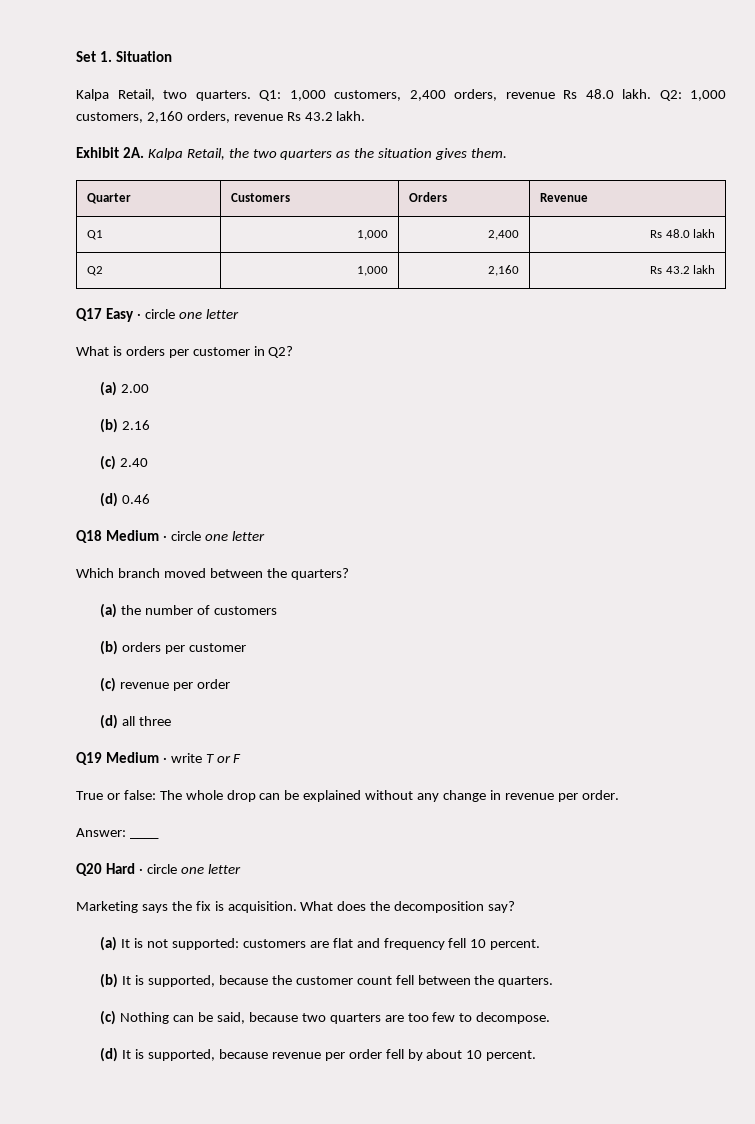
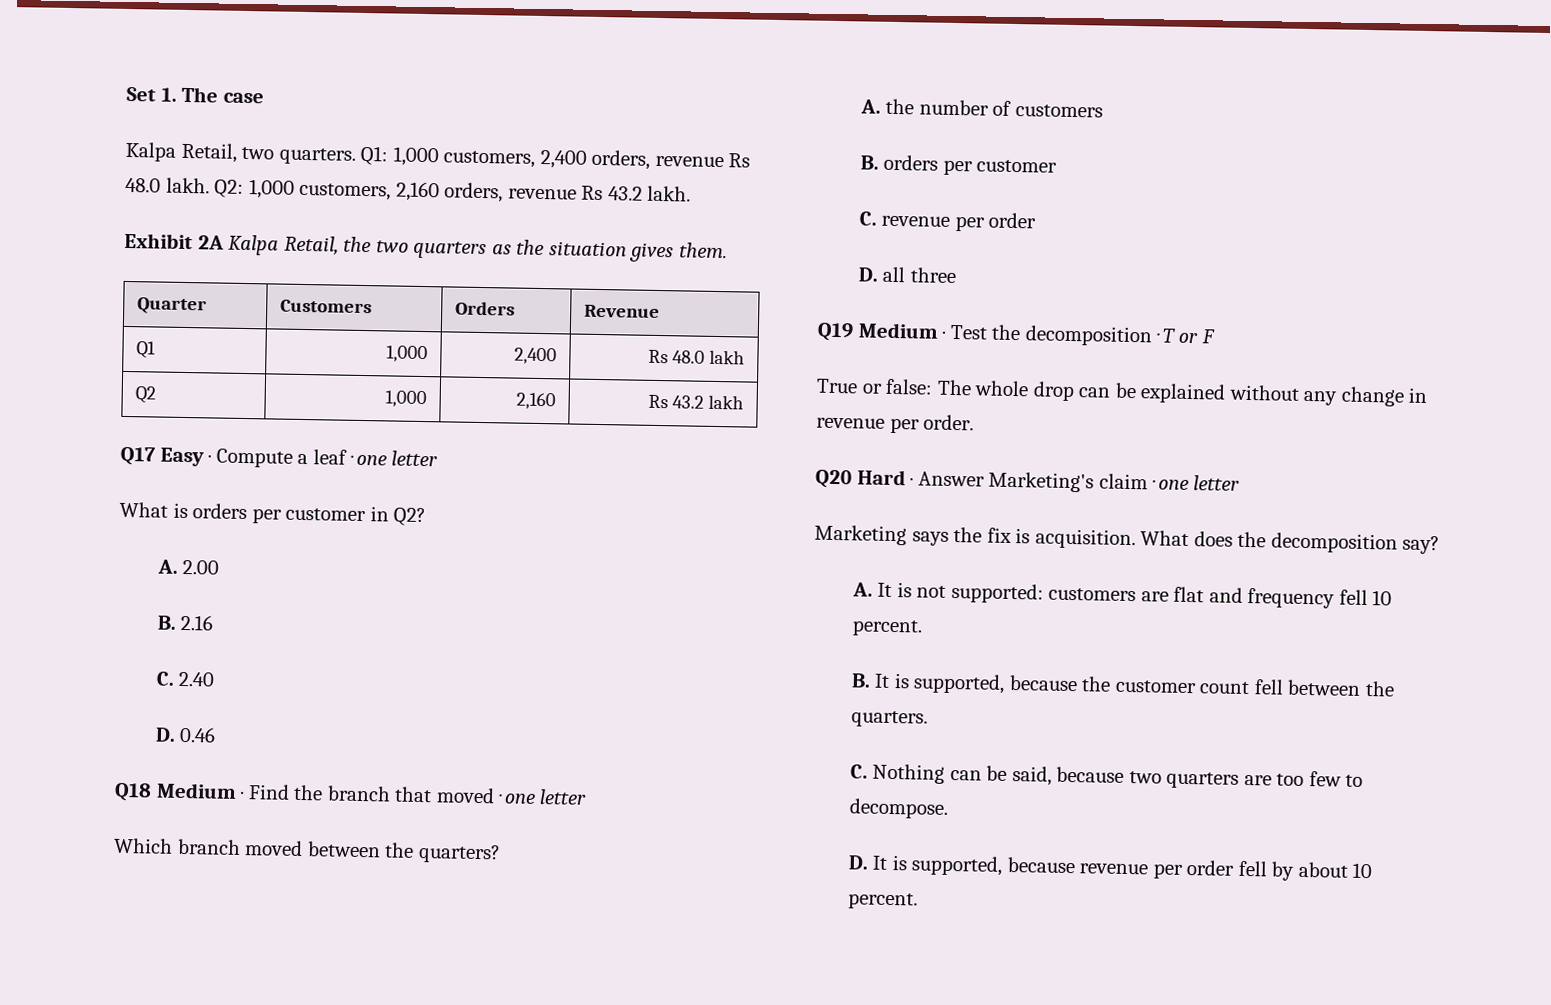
[115,51,172,62] Situation -> [181,86,264,104] The case
[122,147,144,158] 2A. -> [197,235,224,250] 2A
[144,309,175,319] circle -> [215,448,355,468] Compute a leaf ·
[100,381,118,396] (a) -> [156,559,178,574] A.
[100,418,119,433] (b) -> [156,615,176,630] B.
[100,455,117,470] (c) -> [155,671,175,686] C.
[100,492,119,507] (d) -> [154,727,176,742] D.
[170,531,201,541] circle -> [247,784,504,804] Find the branch that moved ·
[100,603,118,618] (a) -> [859,99,881,114] A.
[100,640,119,655] (b) -> [859,155,879,170] B.
[100,677,117,692] (c) -> [858,211,877,226] C.
[100,714,119,729] (d) -> [857,267,878,282] D.
[170,753,202,763] write -> [949,324,1161,347] Test the decomposition ·
[76,828,126,837] [129,837,159,839] // Answer: ____ -> (975, 422) none
[146,864,177,874] circle -> [917,471,1157,493] Answer Marketing's claim ·
[100,936,118,951] (a) -> [851,582,873,597] A.
[100,973,119,988] (b) -> [850,673,871,688] B.
[100,1010,117,1025] (c) -> [849,764,868,779] C.
[100,1047,119,1062] (d) -> [847,855,869,870] D.

